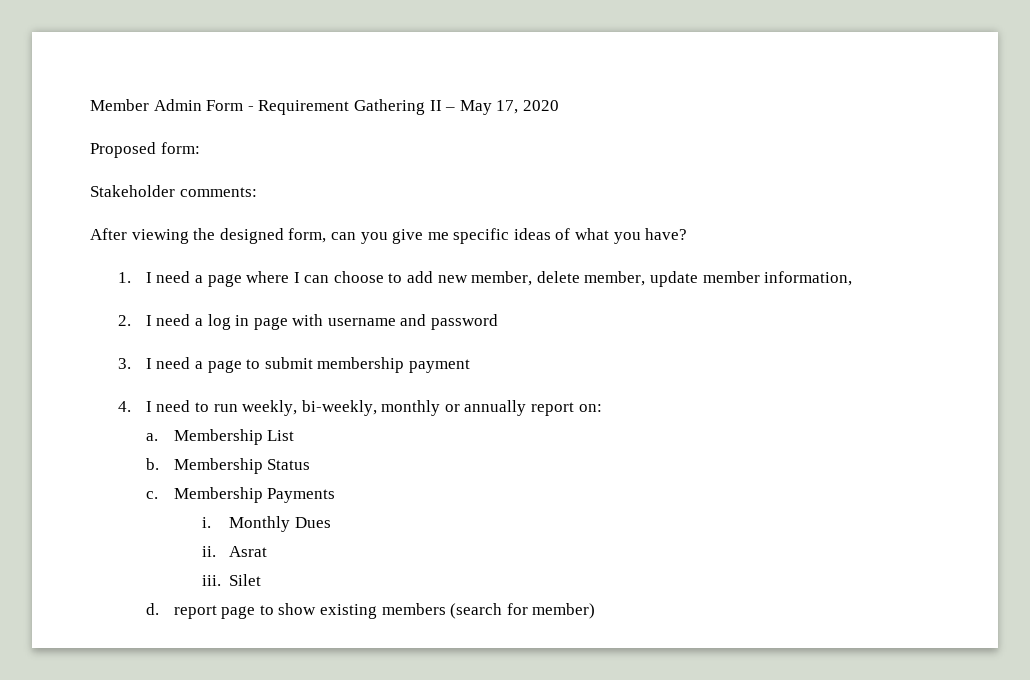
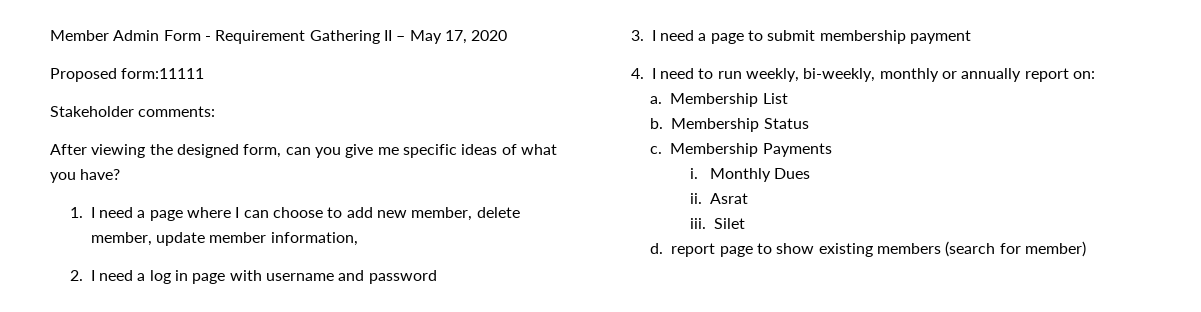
[160,142,200,154] form: -> [121,68,205,79] form:11111

